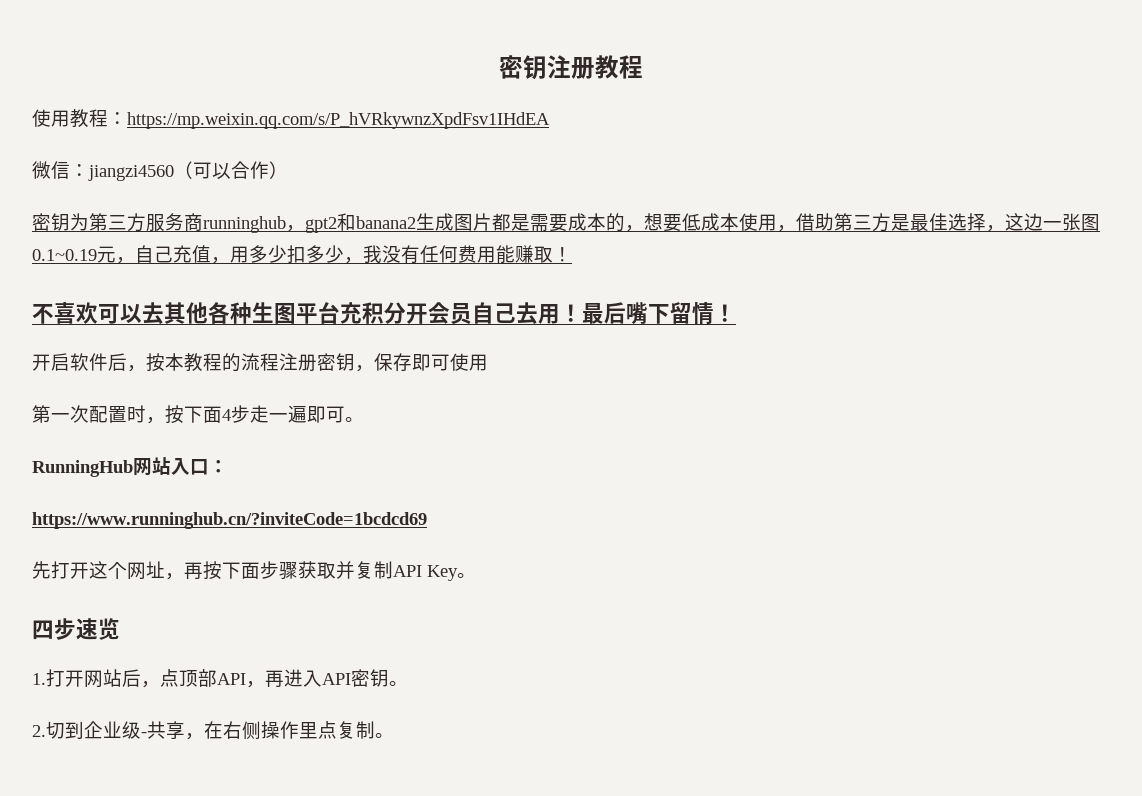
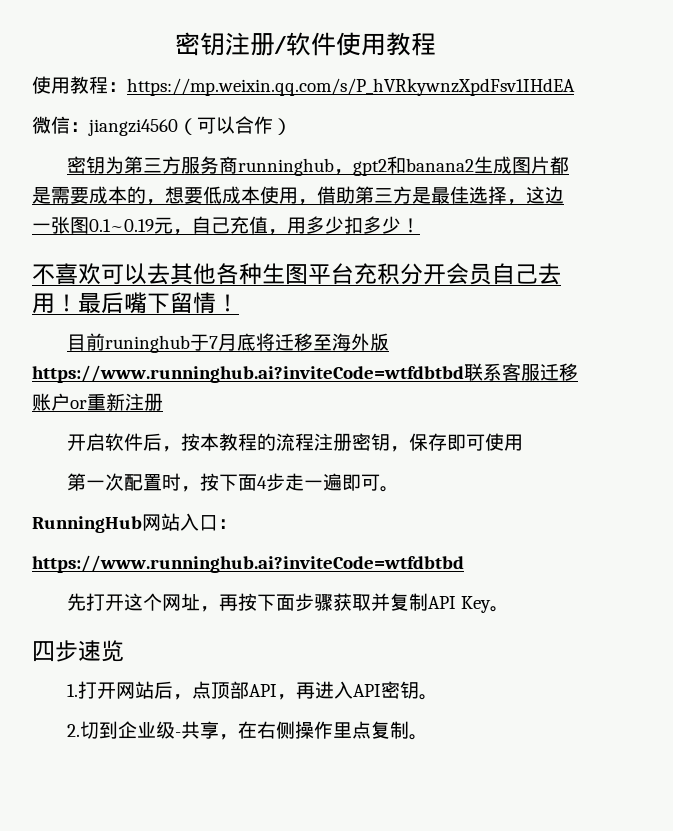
(595, 68) none -> [274,32,386,56] /软件使用
[344,245,553,264] ，我没有任何费用能赚取 -> (401, 225) none
(736, 313) none -> [66,333,389,353] [32,363,578,383] [32,393,163,411] // 目前runinghub于7月底将迁移至海外版https://www.runninghub.ai?inviteCode=wtfdbtbd联系客服迁移账户or重新注册
[32,512,427,529] https://www.runninghub.cn/?inviteCode=1bcdcd69 -> [32,555,464,573] https://www.runninghub.ai?inviteCode=wtfdbtbd

